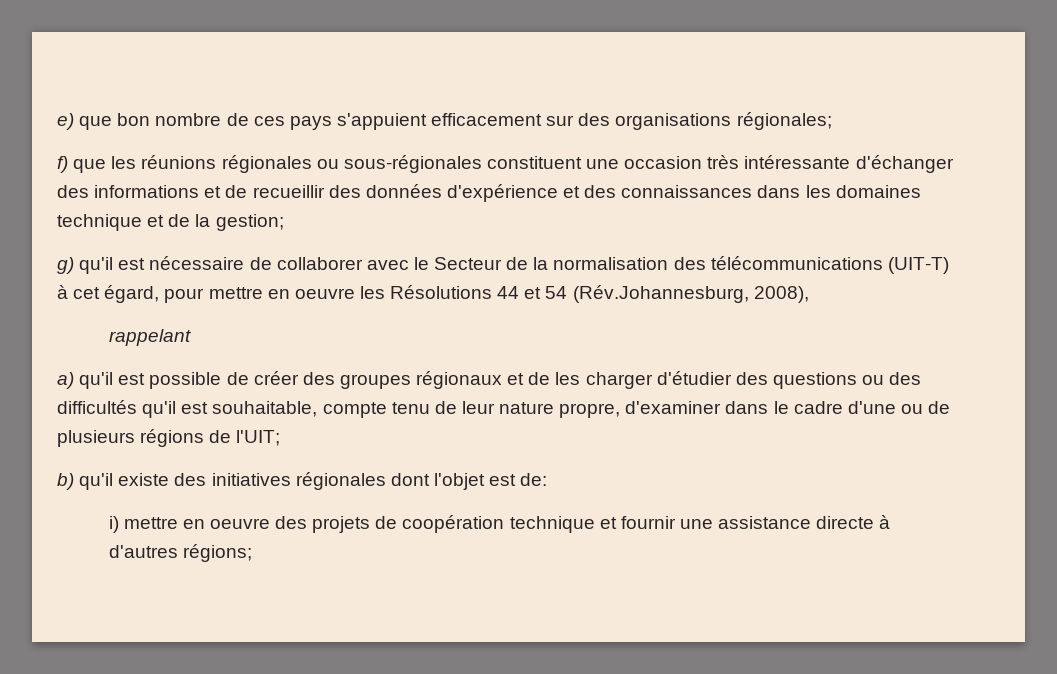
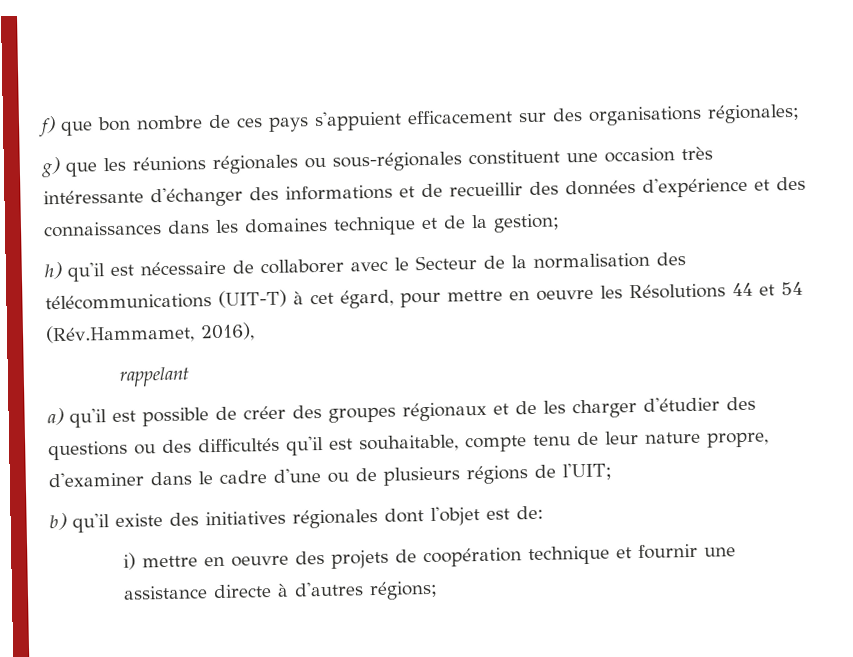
[57,113,74,130] e) -> [38,116,56,138] f)
[57,156,68,173] f) -> [41,156,61,178] g)
[57,257,74,274] g) -> [44,261,62,280] h)
[572,285,809,303] (Rév.Johannesburg, 2008), -> [45,322,255,345] (Rév.Hammamet, 2016),

